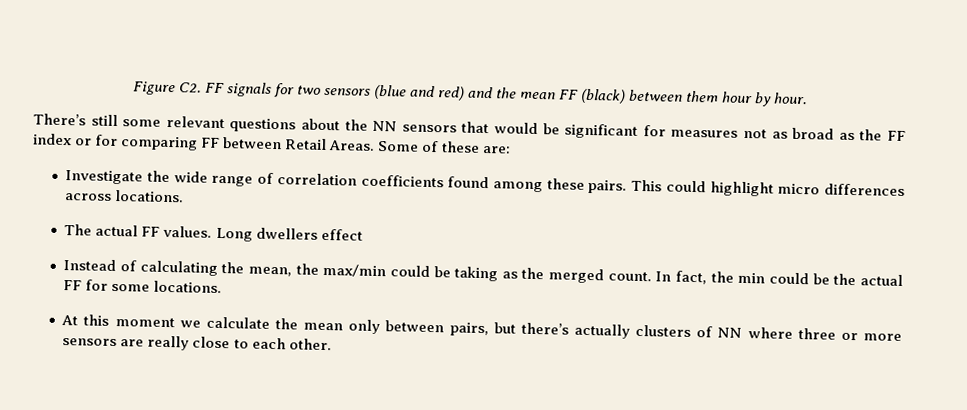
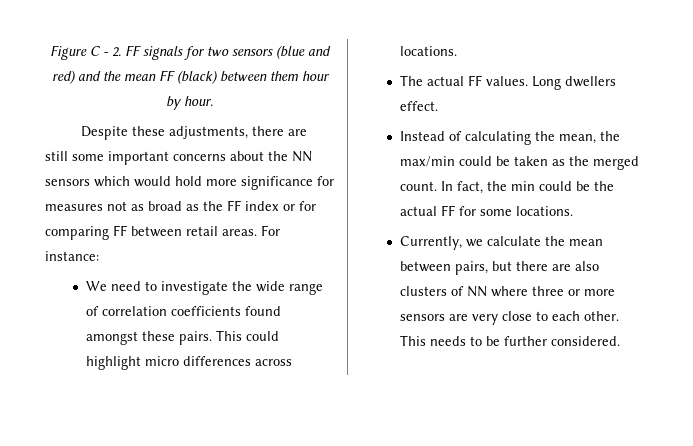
[178,82,202,93] C2. -> [90,46,121,57] C - 2.
[33,113,639,139] There’s still some relevant questions about the NN sensors that would be significant -> [81,126,308,140] [45,151,312,165] [45,176,313,190] Despite these adjustments, there are still some important concerns about the NN sensors which would hold more significance
[285,138,511,154] [65,170,144,185] Retail Areas. Some of these are: // Investigate -> [186,225,280,236] [45,251,99,261] [86,281,229,295] retail areas. For instance: // We need to investigate
[493,181,544,193] among -> [86,331,139,345] amongst
[320,228,363,241] effect -> [400,101,439,111] effect.
[454,266,499,282] taking -> [514,156,549,166] taken
[61,314,175,328] At this moment -> [400,236,463,250] Currently,
[348,319,381,335] only -> (604, 242) none
[520,322,631,339] there’s actually -> [516,261,600,271] there are also
[147,335,190,351] really -> [472,314,499,325] very
(332, 344) none -> [400,335,621,346] This needs to be further considered.

